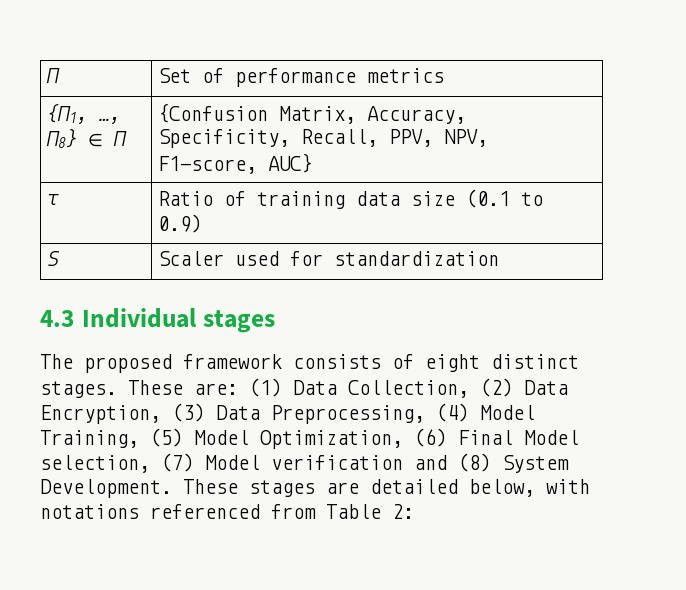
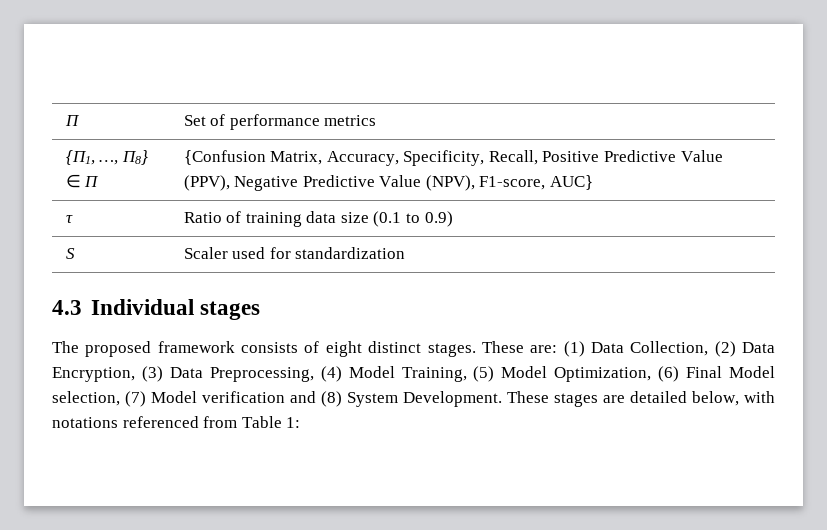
[389,129,489,147] PPV, NPV, -> [542,150,723,162] [183,175,475,191] Positive Predictive Value (PPV), Negative Predictive Value (NPV),
[392,504,414,519] 2: -> [286,417,301,428] 1:

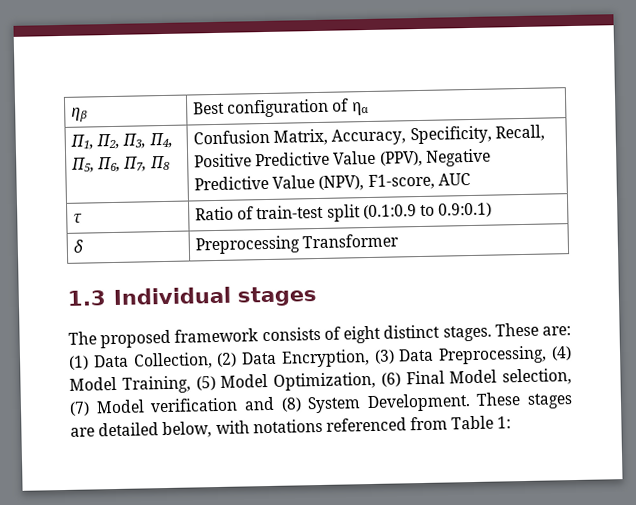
[64,115,80,126] [183,114,377,130] [65,150,148,165] [65,174,100,188] [183,150,266,165] Π | Set of performance metrics // {Π1, …, Π8} ∈ Π | {Confusion -> [70,107,88,122] [192,98,369,118] [69,132,173,150] [70,155,170,173] [192,129,270,145] ηβ | Best configuration of ηα // Π1, Π2, Π3, Π4, Π5, Π6, Π7, Π8 | Confusion
[550,175,594,190] AUC} -> [437,173,471,186] AUC
[245,211,453,227] [65,248,75,259] [183,247,406,259] [52,300,82,315] training data size (0.1 to 0.9) // S | Scaler used for standardization // 4.3 -> [256,202,493,222] [72,239,83,253] [194,233,400,255] [67,290,106,306] train-test split (0.1:0.9 to 0.9:0.1) // δ | Preprocessing Transformer // 1.3

